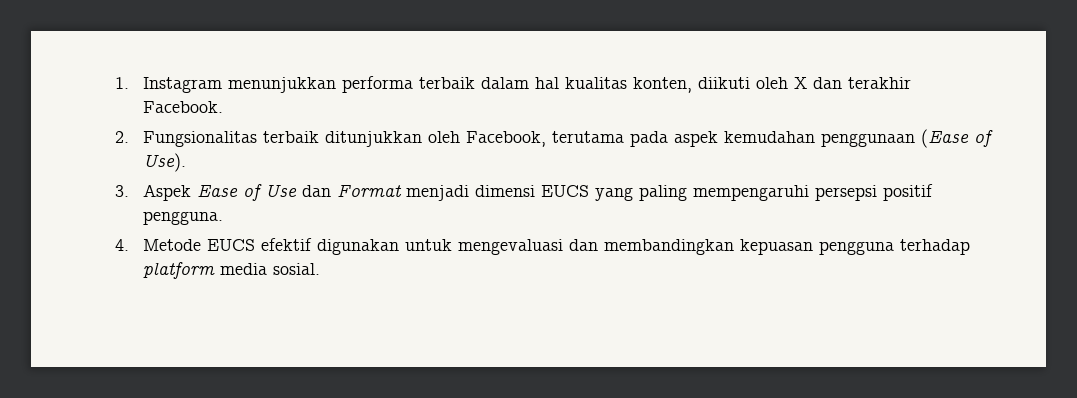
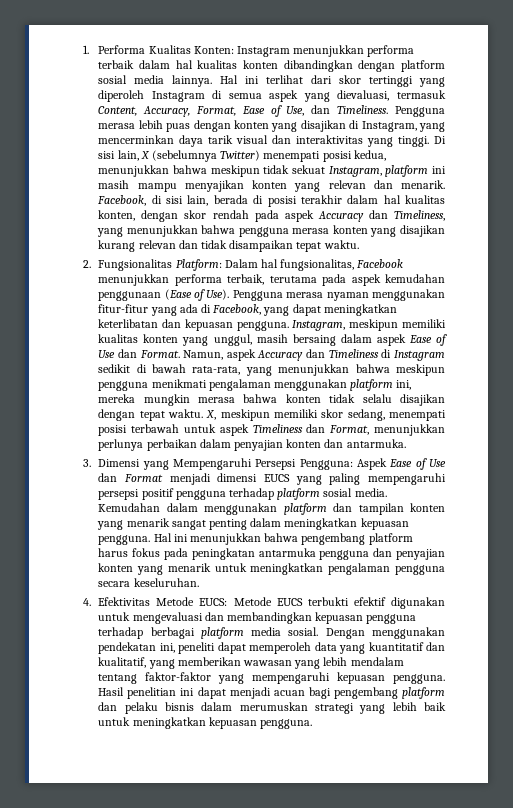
(129, 83) none -> [98,45,234,54] Performa Kualitas Konten:
[633,77,912,93] [143,101,224,113] [114,131,547,147] konten, diikuti oleh X dan terakhir Facebook. // 2. Fungsionalitas terbaik ditunjukkan oleh Facebook, -> [242,60,445,72] [98,75,445,87] [98,90,446,102] [98,105,445,117] [98,120,445,132] [98,135,446,147] [98,150,386,162] [98,165,446,177] [98,180,445,192] [97,195,445,207] [98,210,445,222] [97,225,445,237] [98,240,359,252] [83,259,404,271] [98,274,265,286] konten dibandingkan dengan platform sosial media lainnya. Hal ini terlihat dari skor tertinggi yang diperoleh Instagram di semua aspek yang dievaluasi, termasuk Content, Accuracy, Format, Ease of Use, dan Timeliness. Pengguna merasa lebih puas dengan konten yang disajikan di Instagram, yang mencerminkan daya tarik visual dan interaktivitas yang tinggi. Di sisi lain, X (sebelumnya Twitter) menempati posisi kedua, menunjukkan bahwa meskipun tidak sekuat Instagram, platform ini masih mampu menyajikan konten yang relevan dan menarik. Facebook, di sisi lain, berada di posisi terakhir dalam hal kualitas konten, dengan skor rendah pada aspek Accuracy dan Timeliness, yang menunjukkan bahwa pengguna merasa konten yang disajikan kurang relevan dan tidak disampaikan tepat waktu. // 2. Fungsionalitas Platform: Dalam hal fungsionalitas, Facebook menunjukkan performa terbaik,
[114,185,129,197] // 3. -> [232,289,445,301] [98,304,397,316] [98,319,446,331] [98,334,447,346] [98,349,445,361] [98,364,445,376] [98,379,412,391] [98,394,445,406] [98,409,446,421] [98,424,445,436] [98,439,406,451] [83,458,353,470] Pengguna merasa nyaman menggunakan fitur-fitur yang ada di Facebook, yang dapat meningkatkan keterlibatan dan kepuasan pengguna. Instagram, meskipun memiliki kualitas konten yang unggul, masih bersaing dalam aspek Ease of Use dan Format. Namun, aspek Accuracy dan Timeliness di Instagram sedikit di bawah rata-rata, yang menunjukkan bahwa meskipun pengguna menikmati pengalaman menggunakan platform ini, mereka mungkin merasa bahwa konten tidak selalu disajikan dengan tepat waktu. X, meskipun memiliki skor sedang, menempati posisi terbawah untuk aspek Timeliness dan Format, menunjukkan perlunya perbaikan dalam penyajian konten dan antarmuka. // 3. Dimensi yang Mempengaruhi Persepsi Pengguna:
[143,211,224,225] [114,239,129,251] pengguna. // 4. -> [175,488,387,500] [98,503,445,515] [97,518,409,530] [98,533,413,545] [98,548,445,560] [98,563,445,575] [98,578,199,587] [83,597,228,606] pengguna terhadap platform sosial media. Kemudahan dalam menggunakan platform dan tampilan konten yang menarik sangat penting dalam meningkatkan kepuasan pengguna. Hal ini menunjukkan bahwa pengembang platform harus fokus pada peningkatan antarmuka pengguna dan penyajian konten yang menarik untuk meningkatkan pengalaman pengguna secara keseluruhan. // 4. Efektivitas Metode EUCS:
(256, 245) none -> [307,597,349,606] terbukti
(971, 247) none -> [150,627,195,639] berbagai
(321, 269) none -> [325,627,445,639] [98,642,445,654] [98,657,404,669] [98,672,445,684] [98,687,445,699] [98,702,447,714] [98,717,313,729] Dengan menggunakan pendekatan ini, peneliti dapat memperoleh data yang kuantitatif dan kualitatif, yang memberikan wawasan yang lebih mendalam tentang faktor-faktor yang mempengaruhi kepuasan pengguna. Hasil penelitian ini dapat menjadi acuan bagi pengembang platform dan pelaku bisnis dalam merumuskan strategi yang lebih baik untuk meningkatkan kepuasan pengguna.

